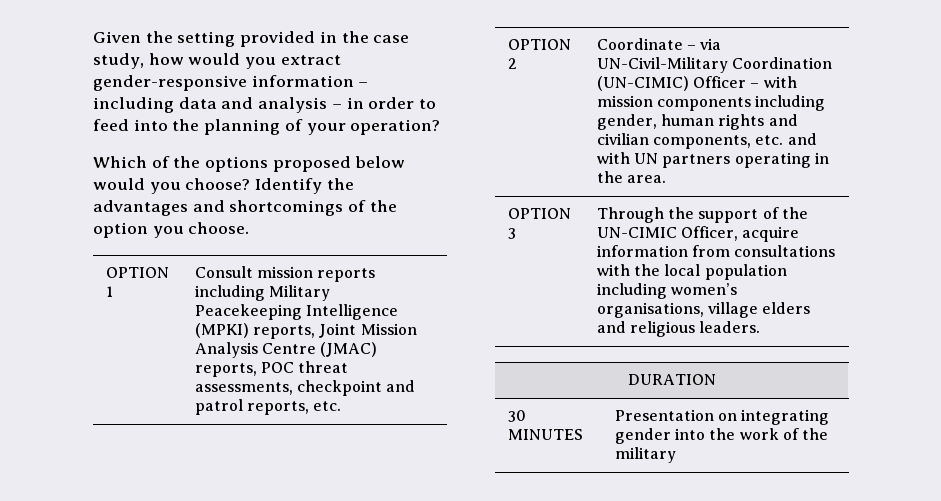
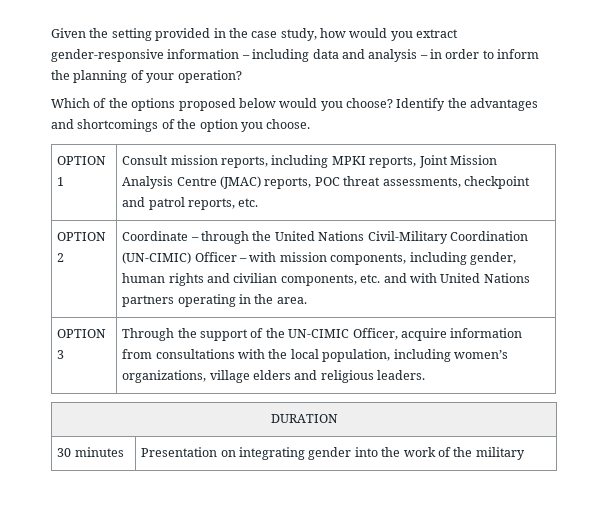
[93,119,168,131] feed into -> [497,49,540,59] inform
[317,268,376,282] [194,285,330,301] [194,304,398,320] [194,323,249,338] reports including Military Peacekeeping Intelligence (MPKI) -> [221,155,366,168] reports, including MPKI
[700,38,722,50] [596,57,728,73] via UN-Civil-Military -> [201,231,448,244] through the United Nations Civil-Military
[656,97,751,111] components -> [330,253,407,265] components,
[633,153,658,164] UN -> [440,273,530,283] United Nations
[704,264,787,280] population -> [322,349,391,362] population,
[596,302,704,318] organisations, -> [122,370,207,383] organizations,
[507,429,583,440] MINUTES -> [74,447,124,457] minutes

